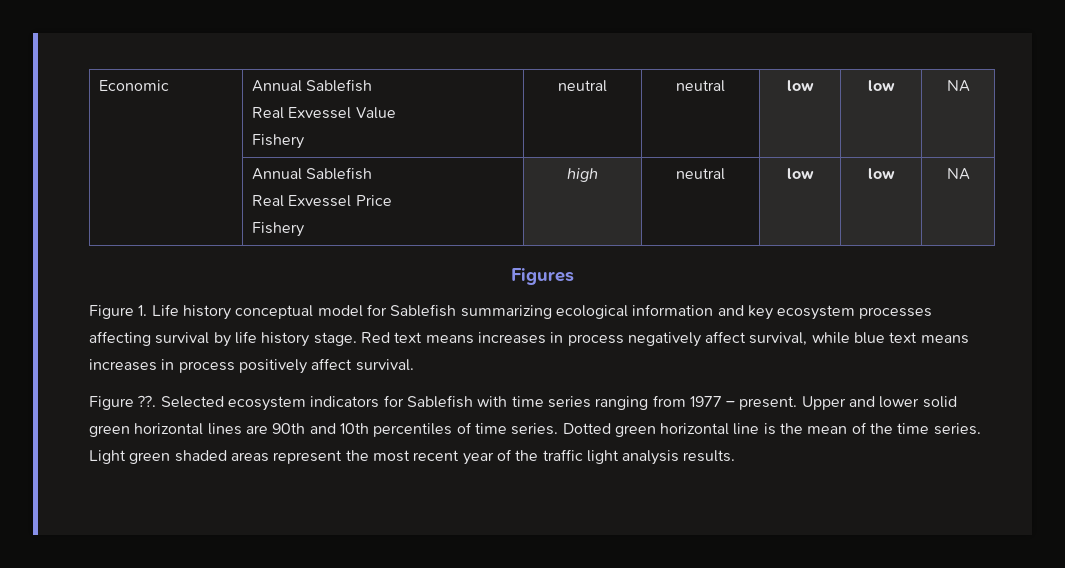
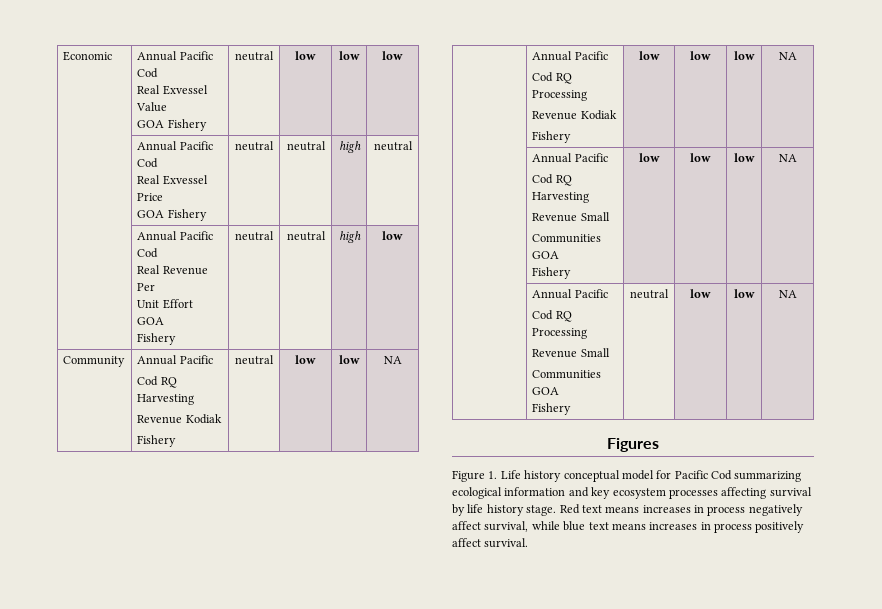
[306,79,373,92] Sablefish -> [179,51,213,60] [137,68,159,78] Pacific Cod
[251,134,304,149] [558,80,607,92] Fishery | neutral -> [137,119,207,131] [235,51,274,61] [295,51,316,60] [338,51,360,60] [382,51,404,60] [137,141,213,151] [137,158,159,168] [137,175,208,185] [137,193,164,201] [137,209,207,221] [235,141,274,151] [286,141,326,151] [338,141,361,153] [373,141,413,151] [137,231,213,241] [137,248,159,258] [137,265,208,275] [137,283,156,291] [137,299,193,309] [137,317,165,325] [137,333,177,345] [235,231,274,241] [286,231,326,241] [338,231,361,243] [382,231,404,240] [63,356,126,367] [137,355,213,365] [137,376,177,388] [137,394,195,405] [137,414,222,424] [137,435,177,447] GOA Fishery | neutral | low | low | low // | Annual Pacific Cod // Real Exvessel Price // GOA Fishery | neutral | neutral | high | neutral // | Annual Pacific Cod // Real Revenue Per // Unit Effort GOA // Fishery | neutral | neutral | high | low // Community | Annual Pacific // Cod RQ Harvesting // Revenue Kodiak // Fishery
[306,167,373,180] [251,195,392,207] [251,222,304,237] [567,168,598,182] Sablefish // Real Exvessel Price // Fishery | high -> [574,51,608,60] [532,72,572,84] [532,90,588,101] [532,110,617,120] [532,131,572,143] [638,51,660,60] [690,51,711,60] [733,51,755,60] [778,52,797,60] [532,153,608,163] [532,174,572,186] [532,192,590,203] [532,212,610,222] [532,234,602,243] [532,251,560,259] [532,267,572,279] [638,153,660,162] [690,153,711,162] [733,153,755,162] [778,154,797,162] [532,289,608,299] [532,310,572,322] [532,328,588,339] [532,348,610,358] [532,370,602,379] [532,387,560,395] [532,403,572,415] Pacific // Cod RQ Processing // Revenue Kodiak // Fishery | low | low | low | NA // | Annual Pacific // Cod RQ Harvesting // Revenue Small // Communities GOA // Fishery | low | low | low | NA // | Annual Pacific // Cod RQ Processing // Revenue Small // Communities GOA // Fishery
[390,304,457,317] Sablefish -> [674,470,732,480] Pacific Cod
[89,395,957,411] [89,422,981,437] [89,449,736,465] // Figure ??. Selected ecosystem indicators for Sablefish with time series ranging from 1977 – present. Upper and lower solid green horizontal lines are 90th and 10th percentiles of time series. Dotted green horizontal line is the mean of the time series. Light green shaded areas represent the most recent year of the traffic light analysis results. -> (529, 543) none

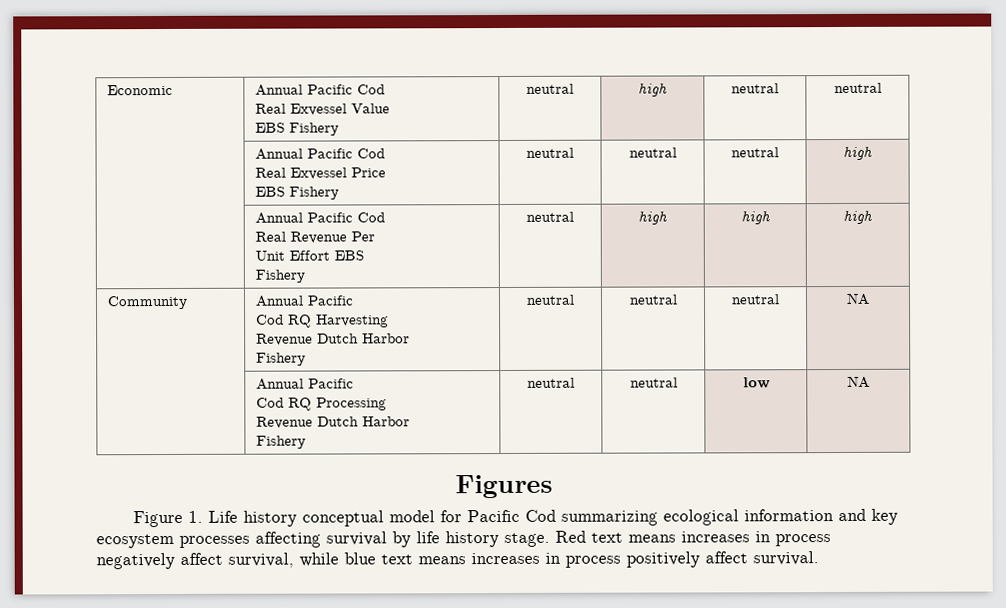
[137,119,207,131] [235,51,274,61] [295,51,316,60] [338,51,360,60] [382,51,404,60] GOA Fishery | neutral | low | low | low -> [254,122,339,136] [526,83,574,94] [638,82,668,97] [731,83,779,94] [833,82,882,94] EBS Fishery | neutral | high | neutral | neutral
[137,209,207,221] [235,141,274,151] [286,141,326,151] [338,141,361,153] [373,141,413,151] GOA Fishery | neutral | neutral | high | neutral -> [254,186,339,200] [526,147,574,158] [628,147,677,158] [731,147,779,158] [843,145,873,160] EBS Fishery | neutral | neutral | neutral | high
[137,317,165,325] [137,333,177,345] [235,231,274,241] [286,231,326,241] [338,231,361,243] [382,231,404,240] GOA // Fishery | neutral | neutral | high | low -> [333,250,364,261] [254,269,305,283] [526,211,574,222] [638,210,668,225] [740,210,771,225] [843,209,873,224] EBS // Fishery | neutral | high | high | high
[185,414,222,424] [137,435,177,447] [235,355,274,365] [295,355,316,364] [338,355,360,364] [383,356,402,364] [532,51,608,61] [532,72,572,84] [532,90,588,101] [532,110,617,120] [532,131,572,143] [638,51,660,60] [690,51,711,60] [733,51,755,60] [778,52,797,60] [532,153,608,163] [532,174,572,186] [532,192,590,203] [532,212,610,222] [532,234,602,243] [532,251,560,259] [532,267,572,279] [638,153,660,162] [690,153,711,162] [733,153,755,162] [778,154,797,162] [532,289,608,299] [532,310,572,322] [532,328,588,339] [532,348,610,358] [532,370,602,379] [532,387,560,395] [532,403,572,415] [630,289,669,299] [690,289,711,298] Kodiak // Fishery | neutral | low | low | NA // | Annual Pacific // Cod RQ Processing // Revenue Kodiak // Fishery | low | low | low | NA // | Annual Pacific // Cod RQ Harvesting // Revenue Small // Communities GOA // Fishery | low | low | low | NA // | Annual Pacific // Cod RQ Processing // Revenue Small // Communities GOA // Fishery | neutral | low -> [316,333,410,344] [255,352,306,366] [526,294,575,305] [628,294,678,305] [731,294,780,305] [846,292,870,305] [255,378,354,390] [255,397,387,411] [255,416,410,429] [255,435,306,449] [527,377,575,388] [629,377,678,388] Dutch Harbor // Fishery | neutral | neutral | neutral | NA // | Annual Pacific // Cod RQ Processing // Revenue Dutch Harbor // Fishery | neutral | neutral

